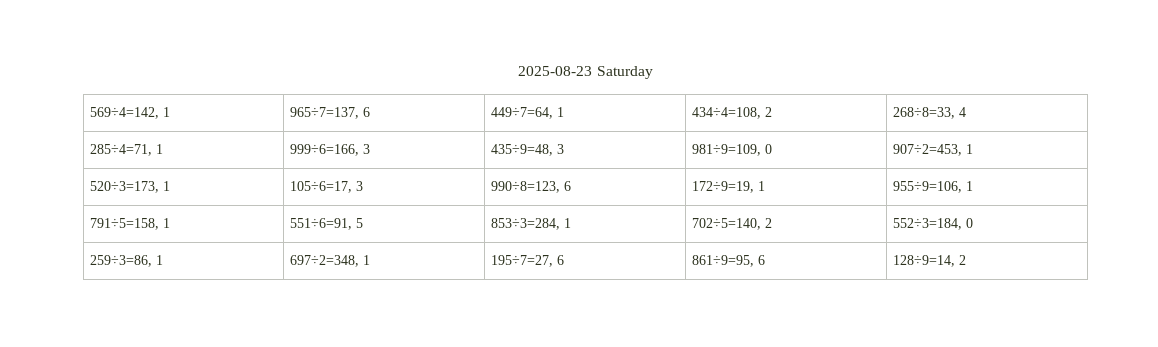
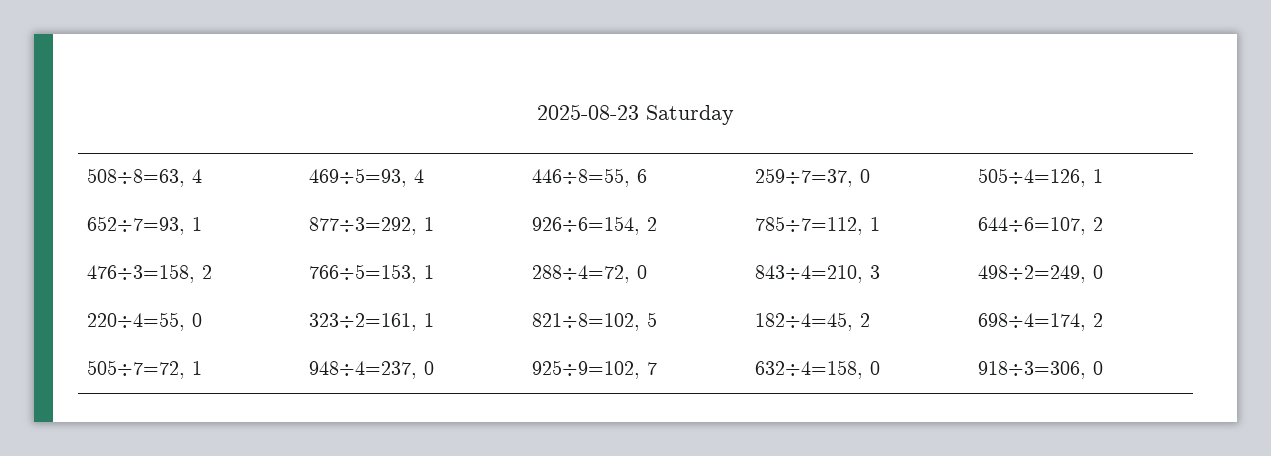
[90,107,171,119] [290,107,371,119] [491,107,565,119] [692,107,773,119] [893,107,967,119] [90,144,164,156] [290,144,371,156] [491,144,565,156] [692,144,773,156] [893,144,974,156] [90,181,171,193] [290,181,364,193] [491,181,572,193] [692,181,766,193] [893,181,974,193] [90,218,171,230] [290,218,364,230] [491,218,572,230] [692,218,773,230] [893,218,974,230] [90,255,164,267] [290,255,371,267] [491,255,565,267] [692,255,766,267] [893,255,967,267] 569÷4=142, 1 | 965÷7=137, 6 | 449÷7=64, 1 | 434÷4=108, 2 | 268÷8=33, 4 // 285÷4=71, 1 | 999÷6=166, 3 | 435÷9=48, 3 | 981÷9=109, 0 | 907÷2=453, 1 // 520÷3=173, 1 | 105÷6=17, 3 | 990÷8=123, 6 | 172÷9=19, 1 | 955÷9=106, 1 // 791÷5=158, 1 | 551÷6=91, 5 | 853÷3=284, 1 | 702÷5=140, 2 | 552÷3=184, 0 // 259÷3=86, 1 | 697÷2=348, 1 | 195÷7=27, 6 | 861÷9=95, 6 | 128÷9=14, 2 -> [86,168,202,187] [308,168,424,187] [531,168,647,187] [754,168,870,187] [977,168,1103,187] [86,216,202,235] [308,217,434,235] [531,216,657,235] [754,216,880,235] [977,217,1103,235] [86,264,212,283] [308,264,434,283] [531,265,647,283] [754,265,880,283] [977,265,1103,283] [86,312,202,331] [308,313,434,331] [531,312,657,331] [754,312,870,331] [977,313,1103,331] [86,360,202,379] [308,361,434,379] [531,360,657,379] [754,360,880,379] [977,361,1103,379] 508÷8=63, 4 | 469÷5=93, 4 | 446÷8=55, 6 | 259÷7=37, 0 | 505÷4=126, 1 // 652÷7=93, 1 | 877÷3=292, 1 | 926÷6=154, 2 | 785÷7=112, 1 | 644÷6=107, 2 // 476÷3=158, 2 | 766÷5=153, 1 | 288÷4=72, 0 | 843÷4=210, 3 | 498÷2=249, 0 // 220÷4=55, 0 | 323÷2=161, 1 | 821÷8=102, 5 | 182÷4=45, 2 | 698÷4=174, 2 // 505÷7=72, 1 | 948÷4=237, 0 | 925÷9=102, 7 | 632÷4=158, 0 | 918÷3=306, 0

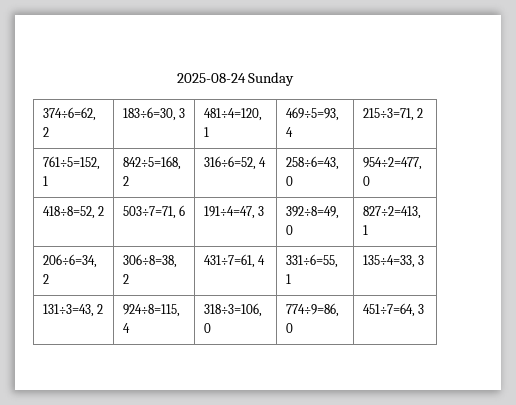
[537,104,734,125] [86,168,202,187] [308,168,424,187] [531,168,647,187] [754,168,870,187] [977,168,1086,187] 2025-08-23 Saturday // 508÷8=63, 4 | 469÷5=93, 4 | 446÷8=55, 6 | 259÷7=37, 0 | 505÷4=126, -> [176,72,295,86] [42,107,96,121] [42,127,49,137] [122,107,186,121] [203,108,262,121] [203,127,209,137] [285,107,339,121] [285,127,293,137] [362,108,424,121] [42,156,100,170] [42,176,48,186] [122,156,181,170] [122,176,129,186] [203,156,267,170] [285,156,339,170] [285,176,293,186] [362,157,422,170] [362,176,370,186] [42,206,105,219] [122,205,186,219] [203,206,265,219] [285,206,339,219] [285,225,293,235] [362,206,421,219] 2025-08-24 Sunday // 374÷6=62, 2 | 183÷6=30, 3 | 481÷4=120, 1 | 469÷5=93, 4 | 215÷3=71, 2 // 761÷5=152, 1 | 842÷5=168, 2 | 316÷6=52, 4 | 258÷6=43, 0 | 954÷2=477, 0 // 418÷8=52, 2 | 503÷7=71, 6 | 191÷4=47, 3 | 392÷8=49, 0 | 827÷2=413,
[86,216,202,235] [308,217,434,235] [531,216,657,235] [754,216,880,235] [977,217,1103,235] [86,264,212,283] [308,264,434,283] [531,265,647,283] [754,265,880,283] [977,265,1103,283] [86,312,202,331] [308,313,434,331] [531,312,657,331] [754,312,870,331] [977,313,1103,331] [86,360,202,379] [308,361,434,379] [531,360,657,379] [754,360,880,379] [977,361,1103,379] 652÷7=93, 1 | 877÷3=292, 1 | 926÷6=154, 2 | 785÷7=112, 1 | 644÷6=107, 2 // 476÷3=158, 2 | 766÷5=153, 1 | 288÷4=72, 0 | 843÷4=210, 3 | 498÷2=249, 0 // 220÷4=55, 0 | 323÷2=161, 1 | 821÷8=102, 5 | 182÷4=45, 2 | 698÷4=174, 2 // 505÷7=72, 1 | 948÷4=237, 0 | 925÷9=102, 7 | 632÷4=158, 0 | 918÷3=306, 0 -> [42,254,97,268] [42,274,49,284] [122,254,177,268] [122,274,129,284] [203,254,266,268] [285,254,338,268] [285,274,291,284] [362,255,425,268] [42,304,104,317] [122,304,180,317] [122,323,130,333] [203,303,262,317] [203,323,211,333] [285,303,339,317] [285,323,293,333] [362,303,425,317] 206÷6=34, 2 | 306÷8=38, 2 | 431÷7=61, 4 | 331÷6=55, 1 | 135÷4=33, 3 // 131÷3=43, 2 | 924÷8=115, 4 | 318÷3=106, 0 | 774÷9=86, 0 | 451÷7=64, 3

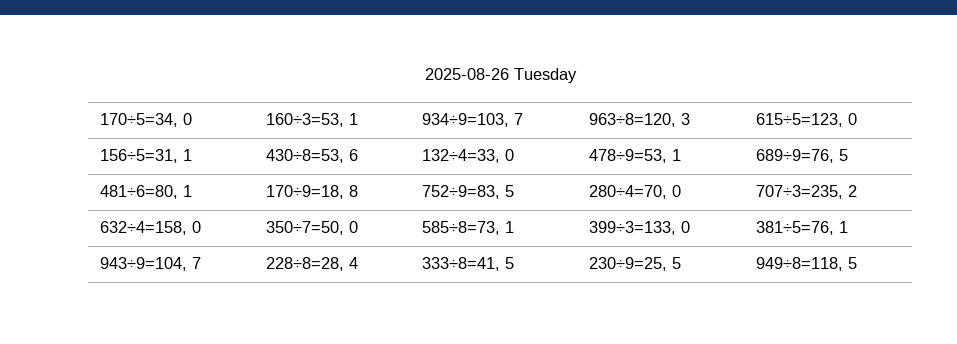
[176,72,295,86] [42,107,96,121] [42,127,49,137] [122,107,186,121] [203,108,262,121] [203,127,209,137] [285,107,339,121] [285,127,293,137] [362,108,424,121] [42,156,100,170] [42,176,48,186] [122,156,181,170] [122,176,129,186] [203,156,267,170] [285,156,339,170] [285,176,293,186] [362,157,422,170] [362,176,370,186] [42,206,105,219] [122,205,186,219] [203,206,265,219] [285,206,339,219] [285,225,293,235] [362,206,421,219] [362,225,368,235] [42,254,97,268] [42,274,49,284] [122,254,177,268] [122,274,129,284] [203,254,266,268] [285,254,338,268] [285,274,291,284] [362,255,425,268] [42,304,104,317] [122,304,180,317] [122,323,130,333] [203,303,262,317] [203,323,211,333] [285,303,339,317] [285,323,293,333] [362,303,425,317] 2025-08-24 Sunday // 374÷6=62, 2 | 183÷6=30, 3 | 481÷4=120, 1 | 469÷5=93, 4 | 215÷3=71, 2 // 761÷5=152, 1 | 842÷5=168, 2 | 316÷6=52, 4 | 258÷6=43, 0 | 954÷2=477, 0 // 418÷8=52, 2 | 503÷7=71, 6 | 191÷4=47, 3 | 392÷8=49, 0 | 827÷2=413, 1 // 206÷6=34, 2 | 306÷8=38, 2 | 431÷7=61, 4 | 331÷6=55, 1 | 135÷4=33, 3 // 131÷3=43, 2 | 924÷8=115, 4 | 318÷3=106, 0 | 774÷9=86, 0 | 451÷7=64, 3 -> [424,68,577,83] [99,113,192,127] [265,113,358,127] [421,113,523,127] [588,113,690,127] [755,113,857,127] [99,149,192,163] [265,149,358,163] [421,149,514,163] [588,149,681,163] [755,149,848,163] [99,185,192,199] [265,185,358,199] [421,185,514,199] [588,185,681,199] [755,185,857,199] [99,221,201,235] [265,221,358,235] [421,221,514,235] [588,221,690,235] [755,221,848,235] [99,257,201,271] [265,257,358,271] [421,257,514,271] [588,257,681,271] [755,257,857,271] 2025-08-26 Tuesday // 170÷5=34, 0 | 160÷3=53, 1 | 934÷9=103, 7 | 963÷8=120, 3 | 615÷5=123, 0 // 156÷5=31, 1 | 430÷8=53, 6 | 132÷4=33, 0 | 478÷9=53, 1 | 689÷9=76, 5 // 481÷6=80, 1 | 170÷9=18, 8 | 752÷9=83, 5 | 280÷4=70, 0 | 707÷3=235, 2 // 632÷4=158, 0 | 350÷7=50, 0 | 585÷8=73, 1 | 399÷3=133, 0 | 381÷5=76, 1 // 943÷9=104, 7 | 228÷8=28, 4 | 333÷8=41, 5 | 230÷9=25, 5 | 949÷8=118, 5

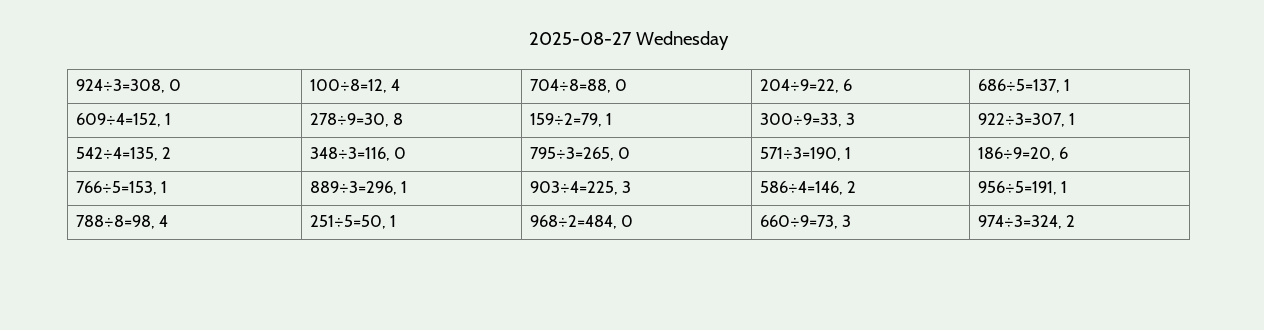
[424,68,577,83] [99,113,192,127] [265,113,358,127] [421,113,523,127] [588,113,690,127] [755,113,857,127] [99,149,192,163] [265,149,358,163] [421,149,514,163] [588,149,681,163] [755,149,848,163] [99,185,192,199] [265,185,358,199] [421,185,514,199] [588,185,681,199] [755,185,857,199] [99,221,201,235] [265,221,358,235] [421,221,514,235] [588,221,690,235] [755,221,848,235] [99,257,201,271] [265,257,358,271] [421,257,514,271] [588,257,681,271] [755,257,857,271] 2025-08-26 Tuesday // 170÷5=34, 0 | 160÷3=53, 1 | 934÷9=103, 7 | 963÷8=120, 3 | 615÷5=123, 0 // 156÷5=31, 1 | 430÷8=53, 6 | 132÷4=33, 0 | 478÷9=53, 1 | 689÷9=76, 5 // 481÷6=80, 1 | 170÷9=18, 8 | 752÷9=83, 5 | 280÷4=70, 0 | 707÷3=235, 2 // 632÷4=158, 0 | 350÷7=50, 0 | 585÷8=73, 1 | 399÷3=133, 0 | 381÷5=76, 1 // 943÷9=104, 7 | 228÷8=28, 4 | 333÷8=41, 5 | 230÷9=25, 5 | 949÷8=118, 5 -> [529,31,729,50] [75,79,182,93] [309,79,401,93] [529,79,628,93] [759,79,853,93] [977,79,1071,93] [75,113,172,127] [309,113,404,127] [529,113,613,127] [759,113,856,127] [977,113,1076,127] [75,147,172,161] [309,147,407,161] [529,147,631,161] [759,147,852,161] [977,147,1069,161] [75,181,168,195] [309,181,408,195] [529,181,632,195] [759,181,857,195] [977,181,1068,195] [75,215,169,229] [309,215,397,229] [529,215,634,229] [759,215,852,229] [977,215,1076,229] 2025-08-27 Wednesday // 924÷3=308, 0 | 100÷8=12, 4 | 704÷8=88, 0 | 204÷9=22, 6 | 686÷5=137, 1 // 609÷4=152, 1 | 278÷9=30, 8 | 159÷2=79, 1 | 300÷9=33, 3 | 922÷3=307, 1 // 542÷4=135, 2 | 348÷3=116, 0 | 795÷3=265, 0 | 571÷3=190, 1 | 186÷9=20, 6 // 766÷5=153, 1 | 889÷3=296, 1 | 903÷4=225, 3 | 586÷4=146, 2 | 956÷5=191, 1 // 788÷8=98, 4 | 251÷5=50, 1 | 968÷2=484, 0 | 660÷9=73, 3 | 974÷3=324, 2

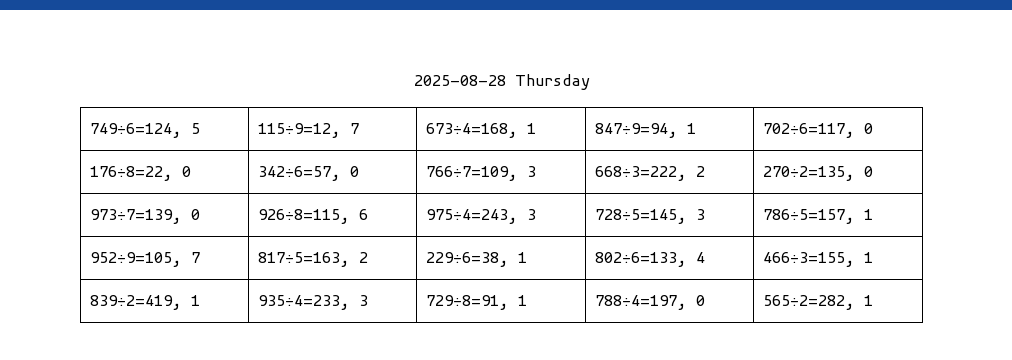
[529,31,729,50] [75,79,182,93] [309,79,401,93] [529,79,628,93] [759,79,853,93] [977,79,1071,93] [75,113,172,127] [309,113,404,127] [529,113,613,127] [759,113,856,127] [977,113,1076,127] [75,147,172,161] [309,147,407,161] [529,147,631,161] [759,147,852,161] [977,147,1069,161] [75,181,168,195] [309,181,408,195] [529,181,632,195] [759,181,857,195] [977,181,1068,195] [75,215,169,229] [309,215,397,229] [529,215,634,229] [759,215,852,229] [977,215,1076,229] 2025-08-27 Wednesday // 924÷3=308, 0 | 100÷8=12, 4 | 704÷8=88, 0 | 204÷9=22, 6 | 686÷5=137, 1 // 609÷4=152, 1 | 278÷9=30, 8 | 159÷2=79, 1 | 300÷9=33, 3 | 922÷3=307, 1 // 542÷4=135, 2 | 348÷3=116, 0 | 795÷3=265, 0 | 571÷3=190, 1 | 186÷9=20, 6 // 766÷5=153, 1 | 889÷3=296, 1 | 903÷4=225, 3 | 586÷4=146, 2 | 956÷5=191, 1 // 788÷8=98, 4 | 251÷5=50, 1 | 968÷2=484, 0 | 660÷9=73, 3 | 974÷3=324, 2 -> [413,74,590,90] [89,123,200,138] [257,123,359,138] [425,123,536,138] [594,123,696,138] [762,123,873,138] [89,166,191,181] [257,166,359,181] [425,166,536,181] [594,166,705,181] [762,166,873,181] [89,209,200,224] [257,209,368,224] [425,209,536,224] [594,209,705,224] [762,209,873,224] [89,252,200,267] [257,252,368,267] [425,252,527,267] [594,252,705,267] [762,252,873,267] [89,295,200,310] [257,295,368,310] [425,295,527,310] [594,295,705,310] [762,295,873,310] 2025-08-28 Thursday // 749÷6=124, 5 | 115÷9=12, 7 | 673÷4=168, 1 | 847÷9=94, 1 | 702÷6=117, 0 // 176÷8=22, 0 | 342÷6=57, 0 | 766÷7=109, 3 | 668÷3=222, 2 | 270÷2=135, 0 // 973÷7=139, 0 | 926÷8=115, 6 | 975÷4=243, 3 | 728÷5=145, 3 | 786÷5=157, 1 // 952÷9=105, 7 | 817÷5=163, 2 | 229÷6=38, 1 | 802÷6=133, 4 | 466÷3=155, 1 // 839÷2=419, 1 | 935÷4=233, 3 | 729÷8=91, 1 | 788÷4=197, 0 | 565÷2=282, 1

